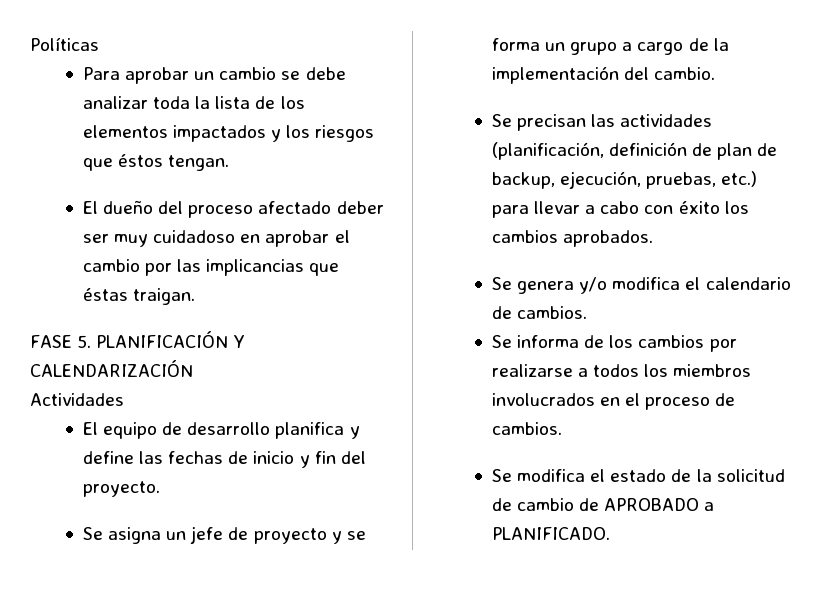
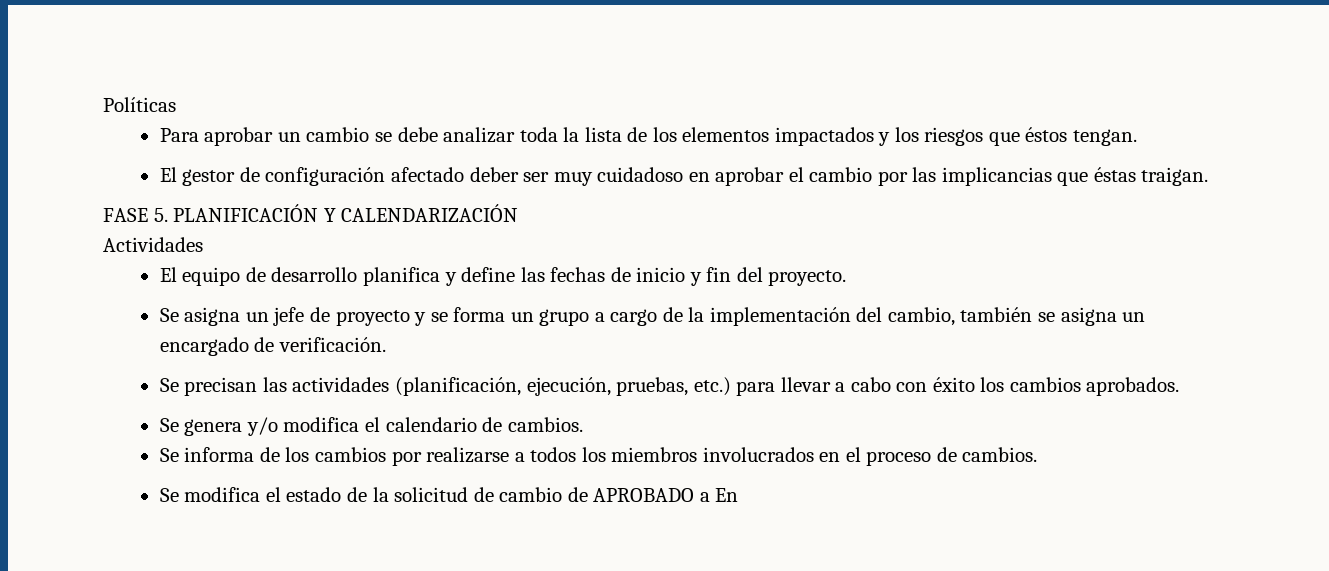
[103,200,254,218] dueño del proceso -> [182,167,386,186] gestor de configuración
[654,67,716,80] cambio. -> [887,307,1146,326] [159,337,386,356] cambio, también se asigna un encargado de verificación.
[609,142,778,160] [491,172,555,189] definición de plan de backup, -> (521, 386) none
[491,527,610,540] PLANIFICADO. -> [715,488,739,502] En

